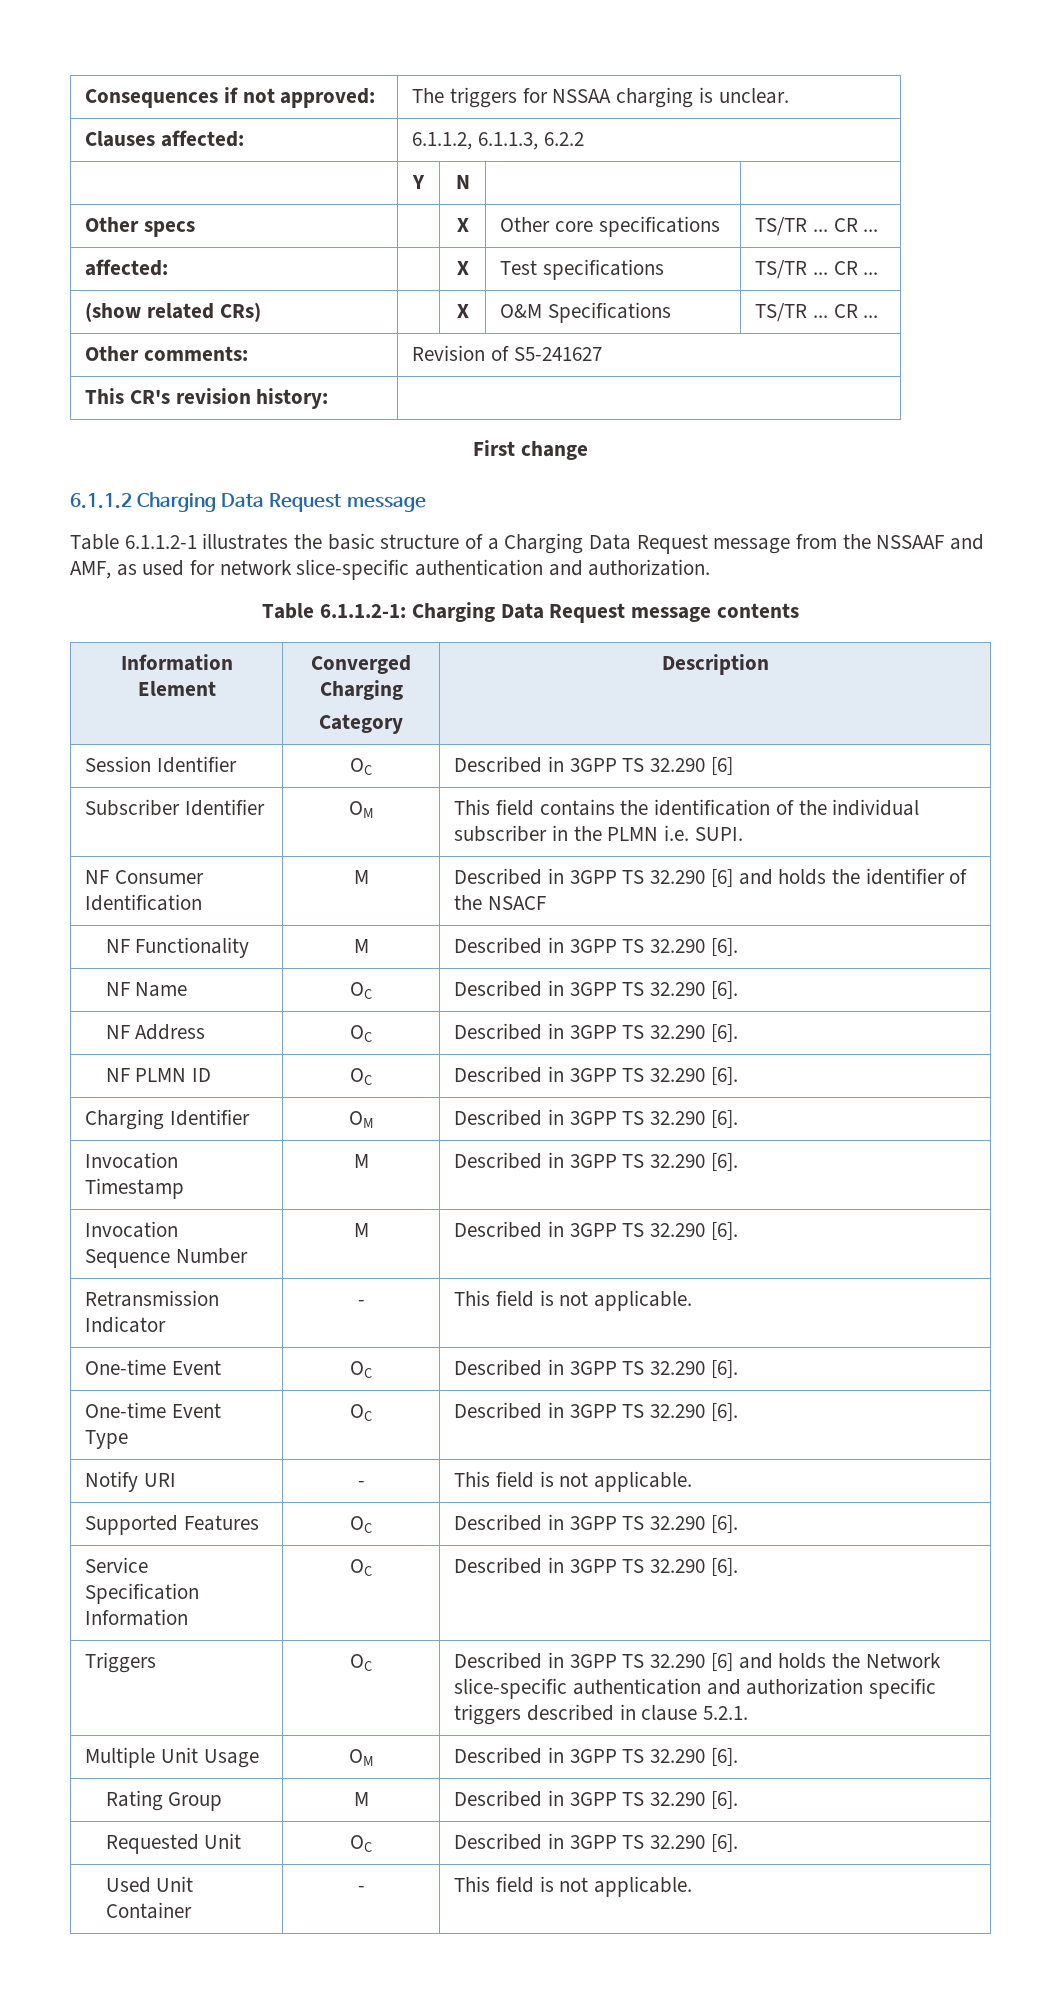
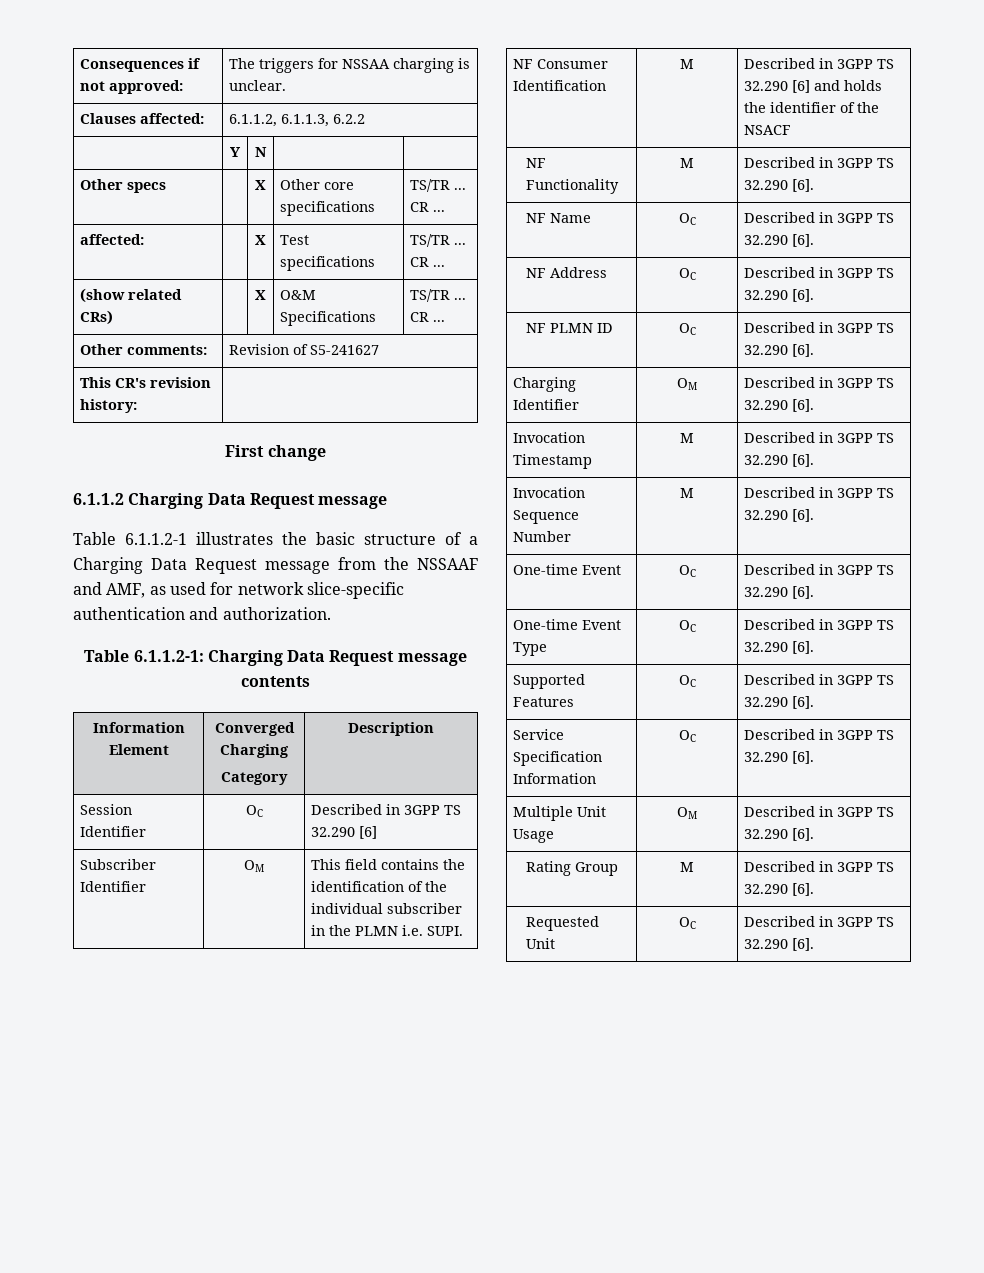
[85,1290,220,1307] [85,1316,167,1333] [357,1300,365,1306] [454,1290,693,1311] // Retransmission Indicator | - | This field is not applicable. -> (815, 515) none
[85,1471,177,1492] [357,1481,365,1487] [454,1471,693,1492] // Notify URI | - | This field is not applicable. -> (815, 647) none
[85,1652,157,1673] [350,1654,372,1671] [454,1652,941,1671] [454,1678,937,1699] [454,1704,749,1725] // Triggers | OC | Described in 3GPP TS 32.290 [6] and holds the Network slice-specific authentication and authorization specific triggers described in clause 5.2.1. -> (815, 757) none
[105,1876,194,1893] [105,1902,192,1919] [357,1886,365,1892] [454,1876,693,1897] // Used Unit Container | - | This field is not applicable. -> (815, 944) none

